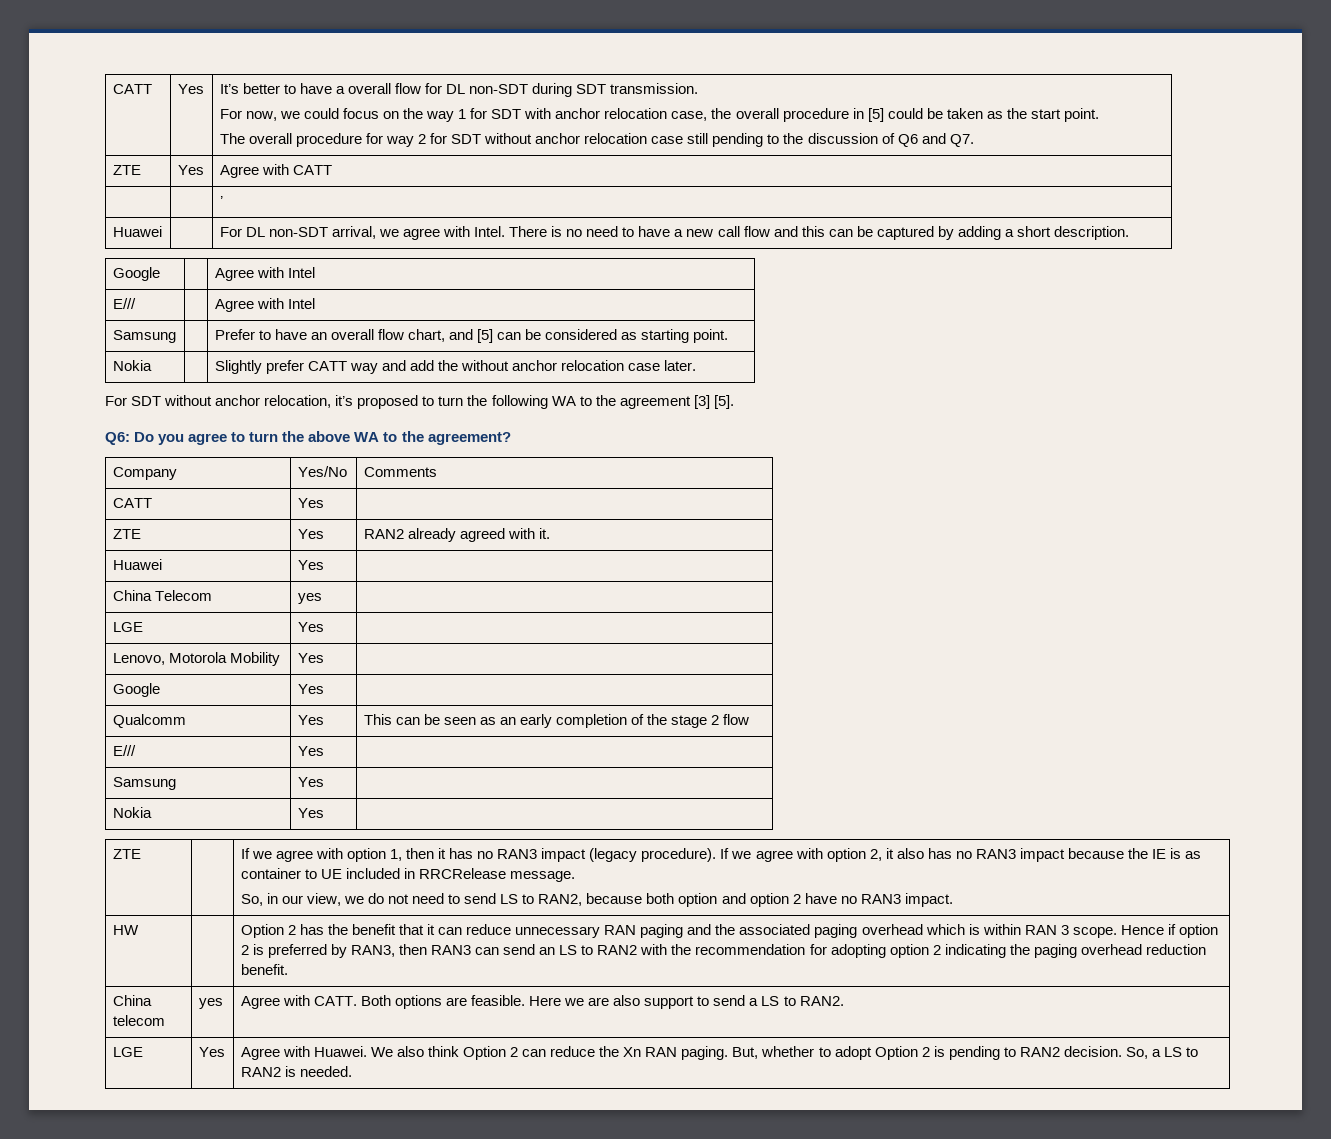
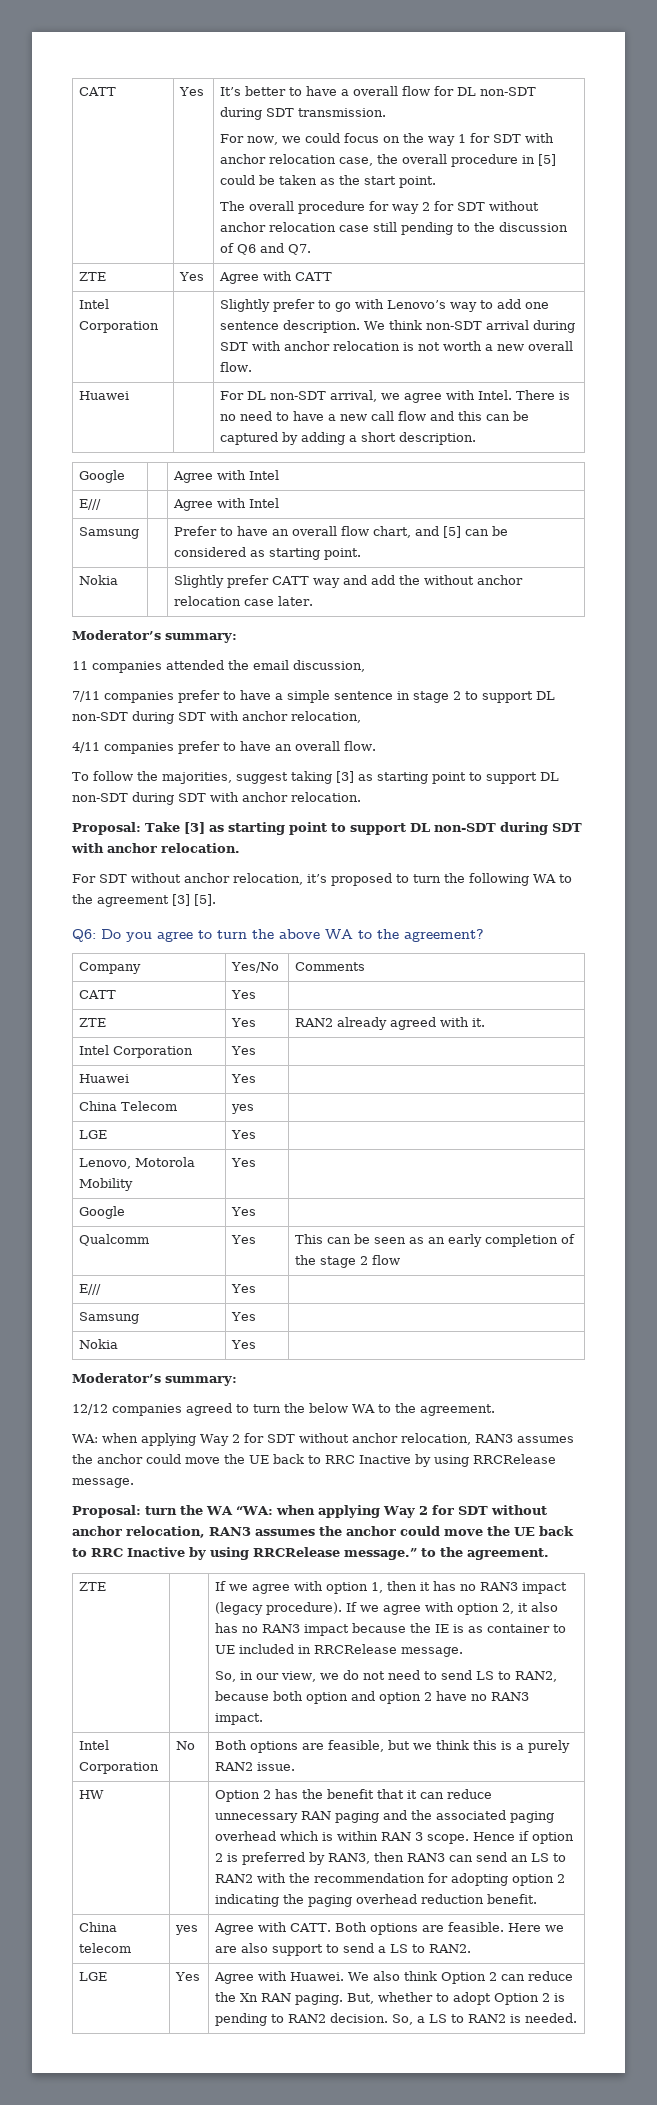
[219,196,223,206] | | ’ -> [79,299,110,309] [79,321,160,333] [220,299,550,312] [220,320,576,333] [220,341,574,351] [220,362,253,372] Intel Corporation | | Slightly prefer to go with Lenovo’s way to add one sentence description. We think non-SDT arrival during SDT with anchor relocation is not worth a new overall flow.
(697, 365) none -> [72,630,237,643] [72,660,365,673] [72,690,555,703] [72,711,361,724] [72,741,376,754] [72,771,559,784] [72,792,361,805] [72,822,582,835] [71,843,240,853] // Moderator’s summary: // 11 companies attended the email discussion, // 7/11 companies prefer to have a simple sentence in stage 2 to support DL non-SDT during SDT with anchor relocation, // 4/11 companies prefer to have an overall flow. // To follow the majorities, suggest taking [3] as starting point to support DL non-SDT during SDT with anchor relocation. // Proposal: Take [3] as starting point to support DL non-SDT during SDT with anchor relocation.
(550, 533) none -> [79,1045,194,1058] [231,1046,257,1055] // Intel Corporation | Yes |
(324, 813) none -> [72,1373,237,1386] [72,1403,495,1416] [72,1433,574,1446] [72,1454,556,1467] [72,1478,134,1488] [72,1505,547,1518] [72,1526,574,1538] [72,1547,549,1560] // Moderator’s summary: // 12/12 companies agreed to turn the below WA to the agreement. // WA: when applying Way 2 for SDT without anchor relocation, RAN3 assumes the anchor could move the UE back to RRC Inactive by using RRCRelease message. // Proposal: turn the WA “WA: when applying Way 2 for SDT without anchor relocation, RAN3 assumes the anchor could move the UE back to RRC Inactive by using RRCRelease message.” to the agreement.
(953, 900) none -> [79,1740,110,1750] [79,1762,160,1774] [176,1741,196,1750] [215,1740,571,1753] [215,1762,296,1771] // Intel Corporation | No | Both options are feasible, but we think this is a purely RAN2 issue.

